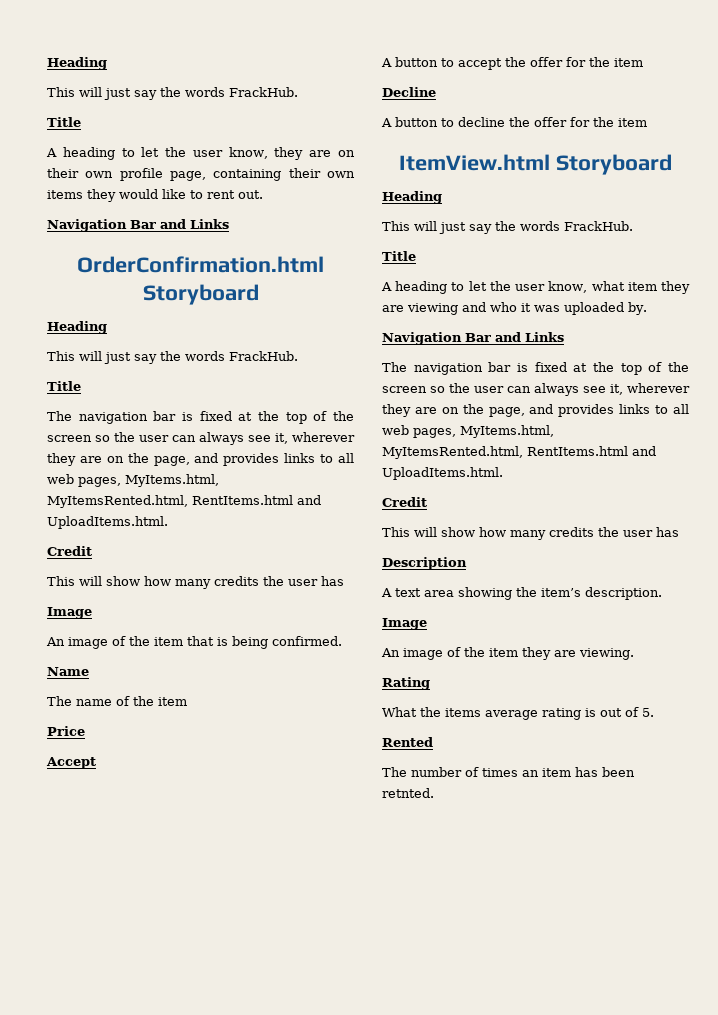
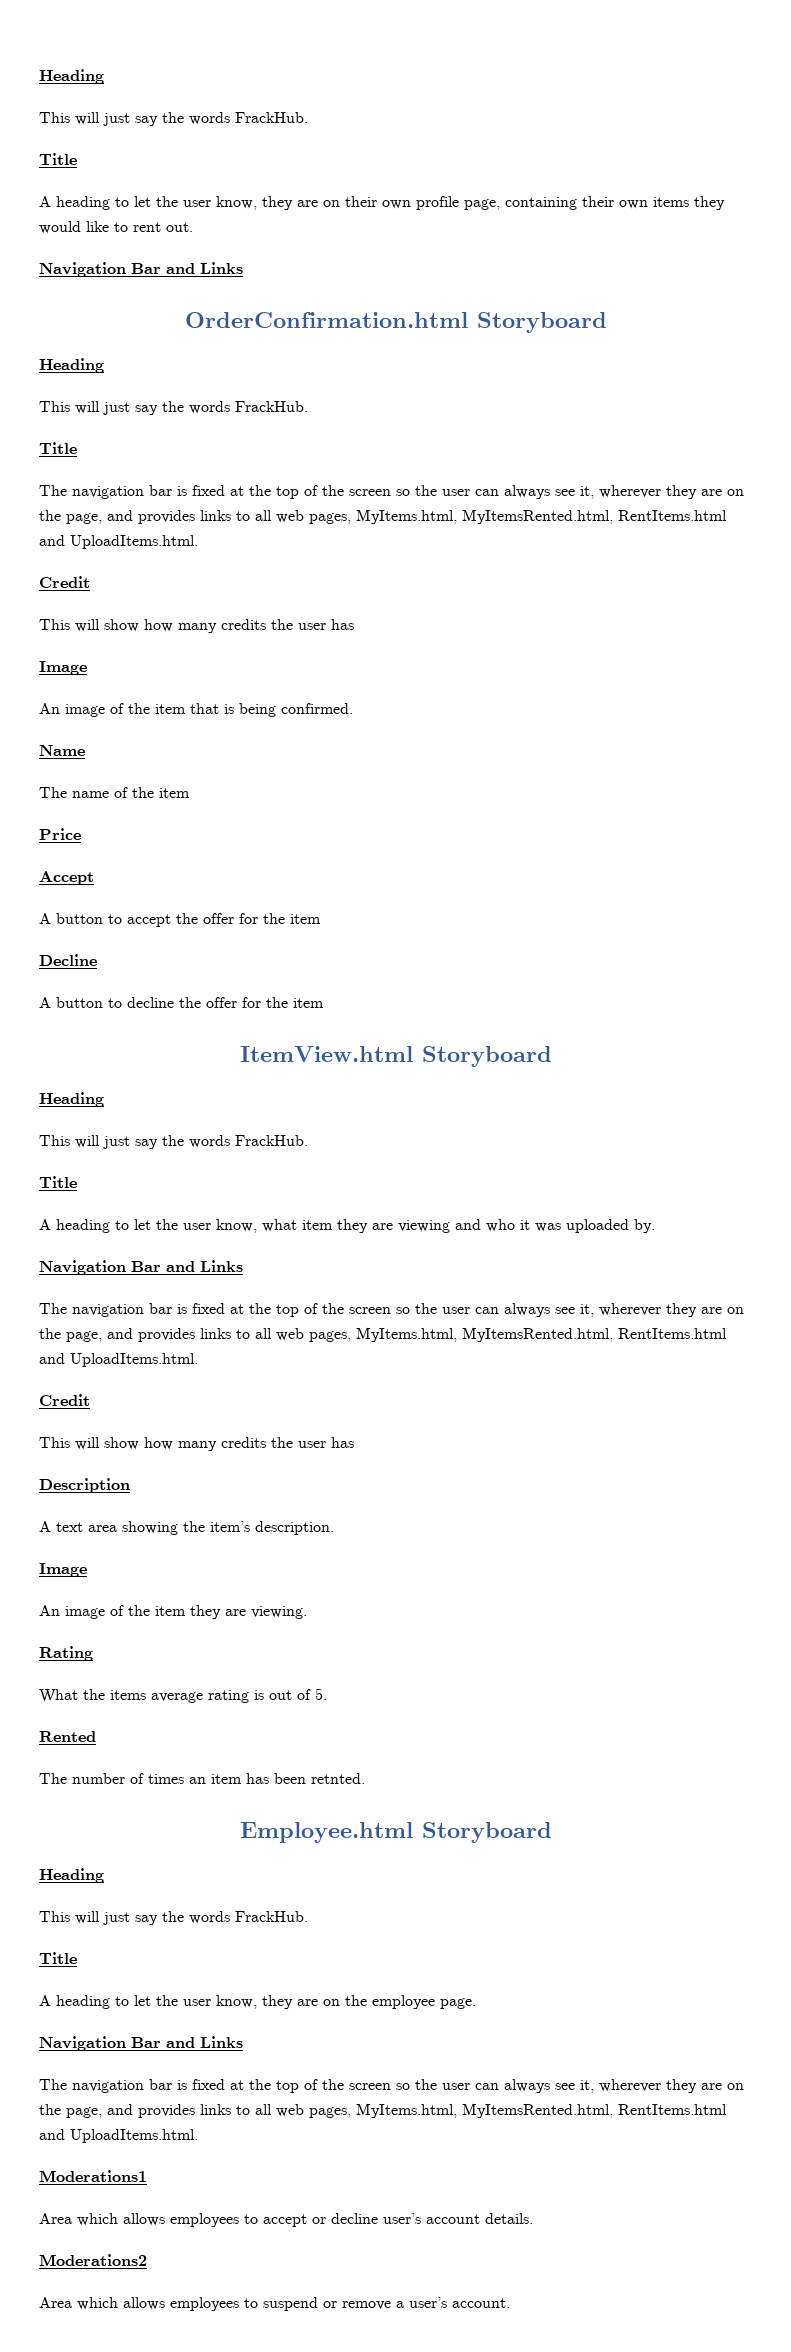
(434, 793) none -> [239,1822,552,1843] [39,1868,104,1883] [39,1911,308,1925] [39,1952,77,1964] [39,1995,476,2009] [39,2036,243,2051] [39,2079,744,2093] [39,2103,727,2118] [39,2129,198,2143] [39,2170,147,2182] [39,2213,533,2227] [39,2254,147,2266] [39,2297,510,2311] // Employee.html Storyboard // Heading // This will just say the words FrackHub. // Title // A heading to let the user know, they are on the employee page. // Navigation Bar and Links // The navigation bar is fixed at the top of the screen so the user can always see it, wherever they are on the page, and provides links to all web pages, MyItems.html, MyItemsRented.html, RentItems.html and UploadItems.html. // Moderations1 // Area which allows employees to accept or decline user’s account details. // Moderations2 // Area which allows employees to suspend or remove a user’s account.

